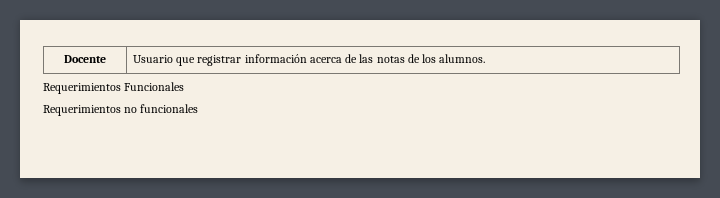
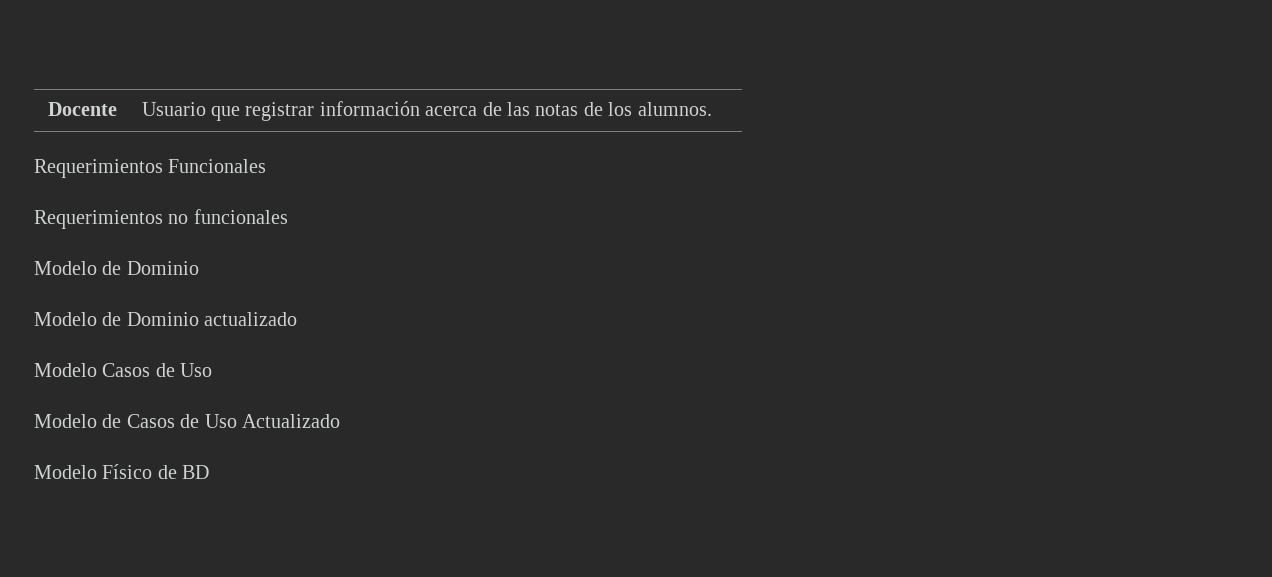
(199, 108) none -> [34,261,199,275] [34,312,298,326] [34,363,213,377] [34,414,340,428] [34,464,210,479] // Modelo de Dominio // Modelo de Dominio actualizado // Modelo Casos de Uso // Modelo de Casos de Uso Actualizado // Modelo Físico de BD

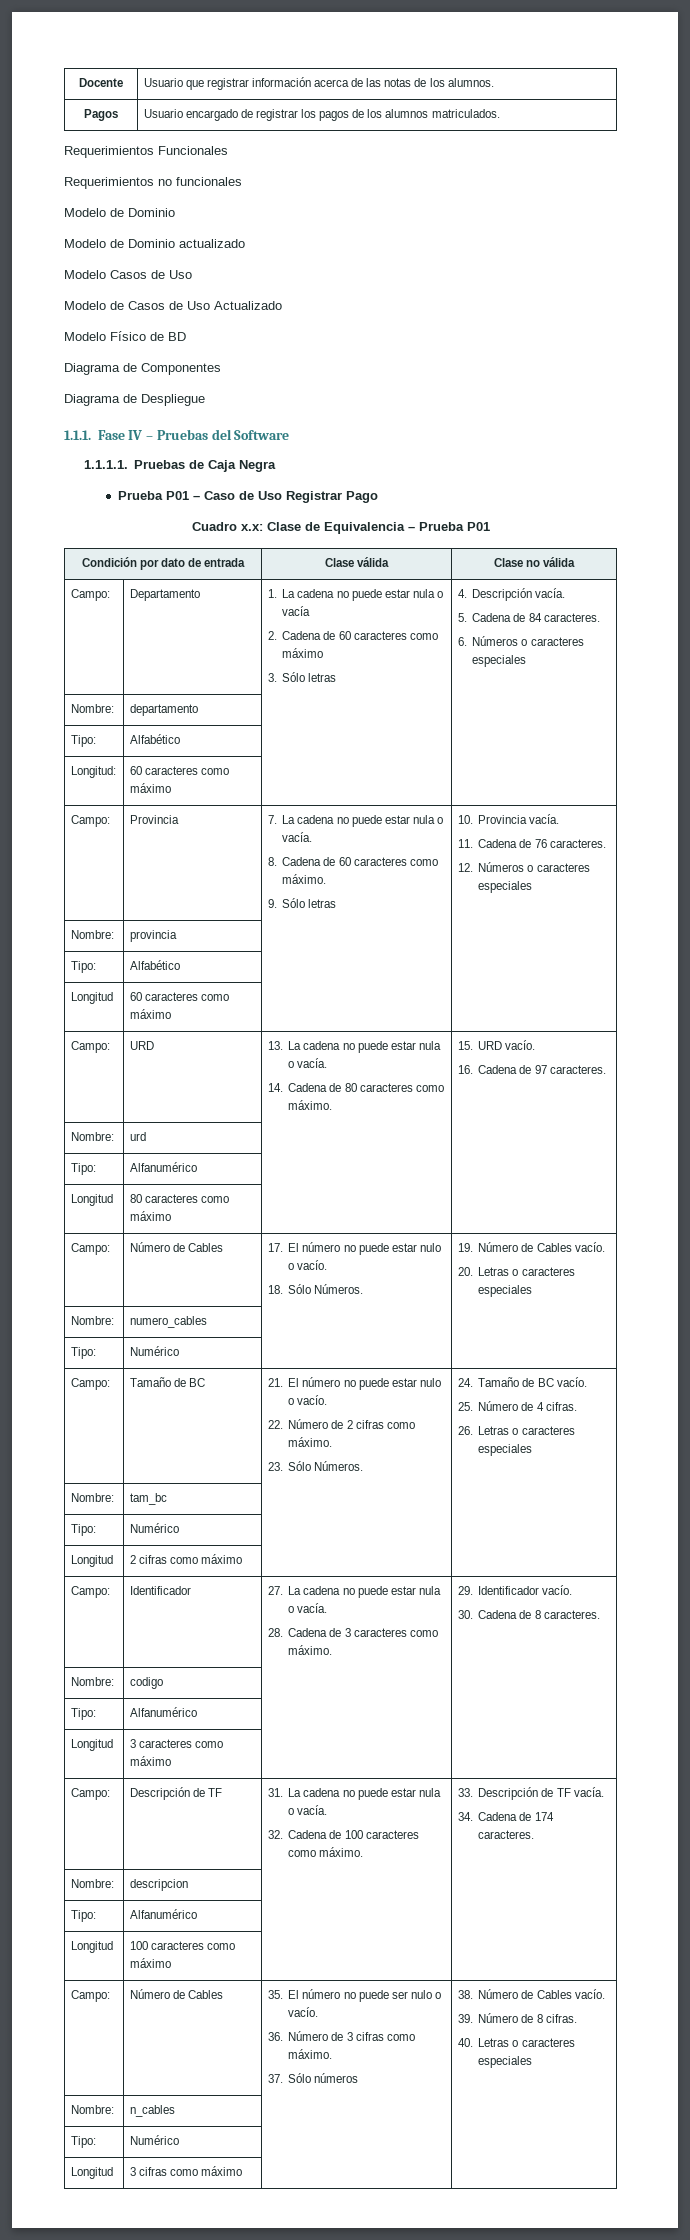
(712, 109) none -> [84,109,118,121] [143,109,500,121] // Pagos | Usuario encargado de registrar los pagos de los alumnos matriculados.
(210, 472) none -> [64,363,221,375] [64,394,205,406] [64,429,290,440] [83,460,277,472] [117,491,378,503] [191,522,490,534] [81,557,246,570] [324,557,390,567] [493,557,576,567] [70,589,110,601] [129,589,200,601] [267,589,443,601] [282,606,311,616] [267,631,438,640] [282,648,324,658] [267,672,337,682] [457,588,566,601] [457,613,600,622] [457,636,584,646] [472,655,527,667] [70,704,114,713] [129,704,198,716] [70,735,96,747] [129,734,180,744] [70,766,116,778] [129,766,229,775] [129,783,171,793] [70,815,110,827] [129,815,179,824] [267,815,443,827] [282,832,313,842] [267,857,438,866] [282,874,327,884] [267,898,337,908] [457,814,560,824] [457,839,606,848] [457,862,590,872] [478,881,533,893] [70,930,114,939] [129,930,177,942] [70,961,96,973] [129,960,180,970] [70,992,113,1004] [129,992,229,1001] [129,1009,171,1019] [70,1041,110,1053] [129,1041,154,1050] [267,1041,441,1053] [288,1058,328,1068] [267,1083,444,1092] [288,1100,333,1110] [457,1040,536,1050] [457,1065,606,1074] [70,1132,114,1141] [129,1132,146,1141] [70,1163,96,1175] [129,1162,197,1172] [70,1194,113,1206] [129,1194,229,1203] [129,1211,171,1221] [70,1243,110,1255] [129,1242,223,1252] [267,1242,441,1255] [288,1260,328,1270] [267,1284,364,1294] [457,1242,605,1252] [457,1267,575,1276] [478,1285,533,1297] [70,1316,114,1325] [129,1316,207,1328] [70,1347,96,1359] [129,1346,179,1356] [70,1378,110,1390] [129,1377,205,1387] [267,1377,441,1390] [288,1395,328,1405] [267,1419,415,1429] [288,1437,333,1447] [267,1461,364,1471] [457,1377,587,1387] [457,1401,577,1411] [457,1426,575,1435] [478,1444,533,1456] [70,1493,114,1502] [129,1493,167,1505] [70,1524,96,1536] [129,1523,179,1533] [70,1555,113,1567] [129,1554,242,1564] [70,1586,110,1598] [129,1586,191,1595] [267,1586,441,1598] [288,1603,328,1613] [267,1628,438,1637] [288,1645,333,1655] [457,1585,573,1595] [457,1610,600,1619] [70,1677,114,1686] [129,1677,163,1689] [70,1708,96,1720] [129,1707,197,1717] [70,1739,113,1751] [129,1739,223,1748] [129,1756,171,1766] [70,1788,110,1800] [129,1787,222,1800] [267,1788,441,1800] [288,1805,328,1815] [267,1830,419,1839] [288,1847,364,1857] [457,1787,604,1800] [457,1812,554,1821] [478,1830,535,1839] [70,1879,114,1888] [129,1879,188,1891] [70,1910,96,1922] [129,1909,197,1919] [70,1941,113,1953] [129,1941,235,1950] [129,1958,171,1968] [70,1990,110,2002] [129,1989,223,1999] [267,1989,441,2002] [288,2007,319,2017] [267,2031,415,2041] [288,2049,333,2059] [267,2073,359,2083] [457,1989,605,1999] [457,2013,577,2023] [457,2038,575,2047] [478,2056,533,2068] [70,2105,114,2114] [129,2105,175,2117] [70,2136,96,2148] [129,2135,179,2145] [70,2167,113,2179] [129,2166,242,2176] // Diagrama de Componentes // Diagrama de Despliegue // 1.1.1. Fase IV – Pruebas del Software // 1.1.1.1. Pruebas de Caja Negra // Prueba P01 – Caso de Uso Registrar Pago // Cuadro x.x: Clase de Equivalencia – Prueba P01 // Condición por dato de entrada | Clase válida | Clase no válida // Campo: | Departamento | 1. La cadena no puede estar nula o vacía // 2. Cadena de 60 caracteres como máximo // 3. Sólo letras | 4. Descripción vacía. // 5. Cadena de 84 caracteres. // 6. Números o caracteres especiales // Nombre: | departamento | | // Tipo: | Alfabético | | // Longitud: | 60 caracteres como máximo | | // Campo: | Provincia | 7. La cadena no puede estar nula o vacía. // 8. Cadena de 60 caracteres como máximo. // 9. Sólo letras | 10. Provincia vacía. // 11. Cadena de 76 caracteres. // 12. Números o caracteres especiales // Nombre: | provincia | | // Tipo: | Alfabético | | // Longitud | 60 caracteres como máximo | | // Campo: | URD | 13. La cadena no puede estar nula o vacía. // 14. Cadena de 80 caracteres como máximo. | 15. URD vacío. // 16. Cadena de 97 caracteres. // Nombre: | urd | | // Tipo: | Alfanumérico | | // Longitud | 80 caracteres como máximo | | // Campo: | Número de Cables | 17. El número no puede estar nulo o vacío. // 18. Sólo Números. | 19. Número de Cables vacío. // 20. Letras o caracteres especiales // Nombre: | numero_cables | | // Tipo: | Numérico | | // Campo: | Tamaño de BC | 21. El número no puede estar nulo o vacío. // 22. Número de 2 cifras como máximo. // 23. Sólo Números. | 24. Tamaño de BC vacío. // 25. Número de 4 cifras. // 26. Letras o caracteres especiales // Nombre: | tam_bc | | // Tipo: | Numérico | | // Longitud | 2 cifras como máximo | | // Campo: | Identificador | 27. La cadena no puede estar nula o vacía. // 28. Cadena de 3 caracteres como máximo. | 29. Identificador vacío. // 30. Cadena de 8 caracteres. // Nombre: | codigo | | // Tipo: | Alfanumérico | | // Longitud | 3 caracteres como máximo | | // Campo: | Descripción de TF | 31. La cadena no puede estar nula o vacía. // 32. Cadena de 100 caracteres como máximo. | 33. Descripción de TF vacía. // 34. Cadena de 174 caracteres. // Nombre: | descripcion | | // Tipo: | Alfanumérico | | // Longitud | 100 caracteres como máximo | | // Campo: | Número de Cables | 35. El número no puede ser nulo o vacío. // 36. Número de 3 cifras como máximo. // 37. Sólo números | 38. Número de Cables vacío. // 39. Número de 8 cifras. // 40. Letras o caracteres especiales // Nombre: | n_cables | | // Tipo: | Numérico | | // Longitud | 3 cifras como máximo | |

